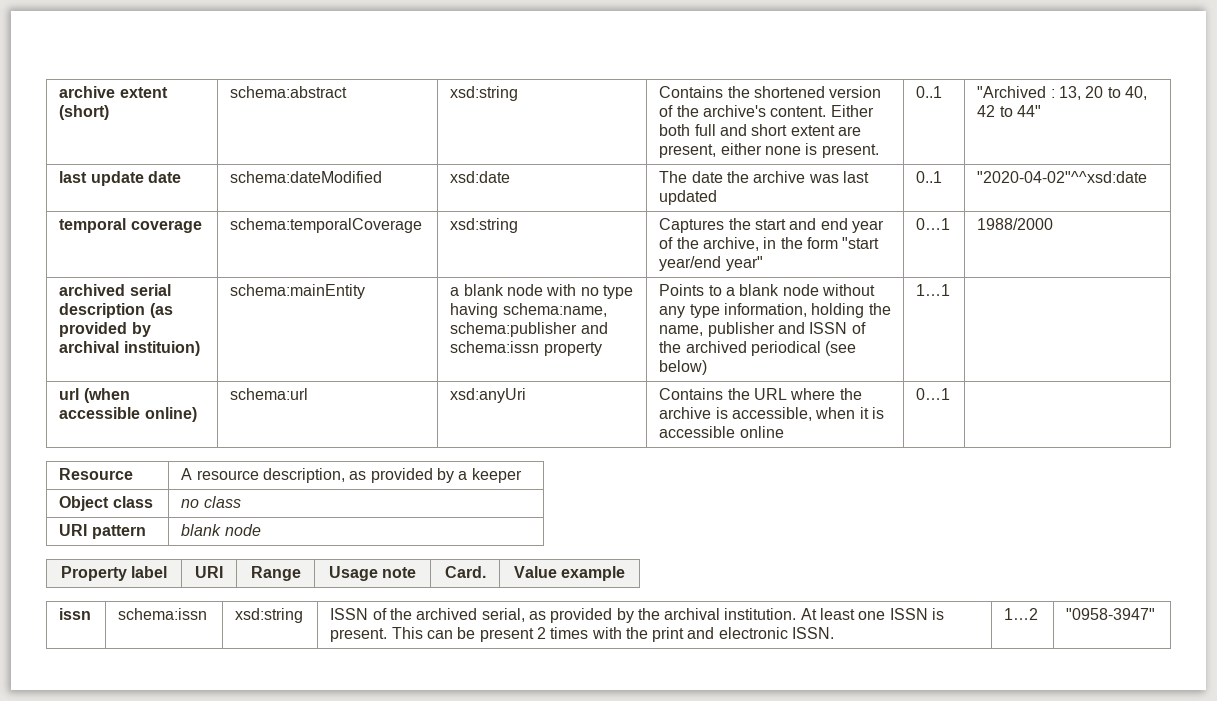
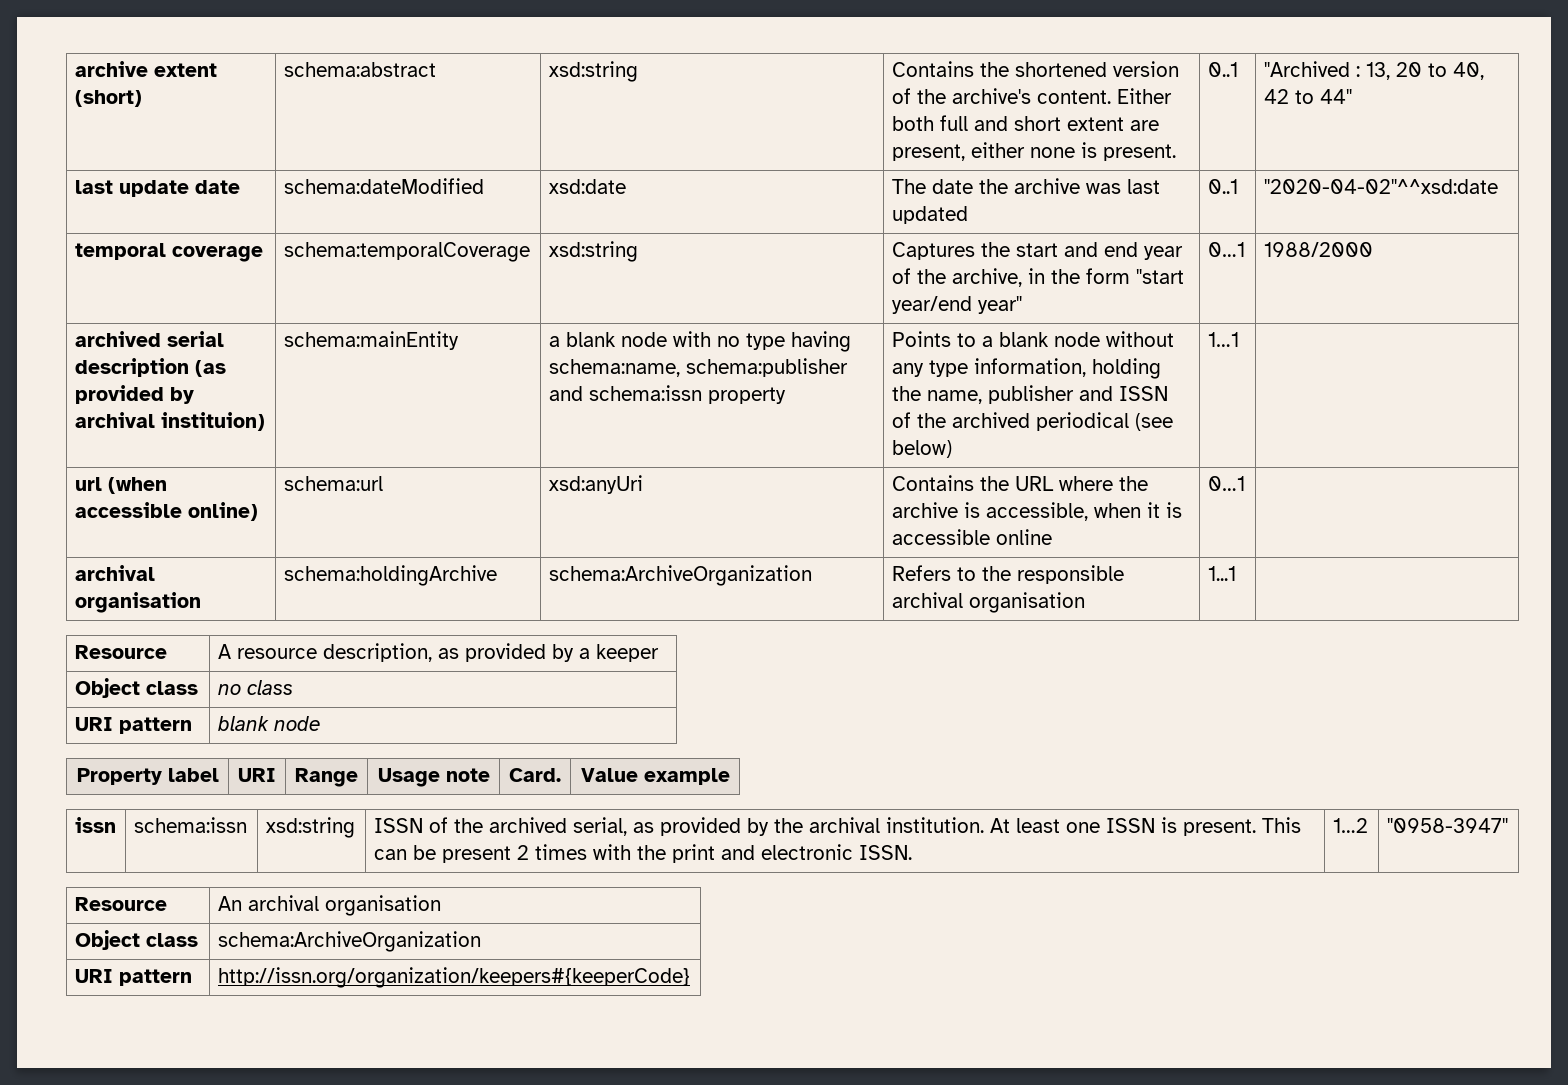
(951, 394) none -> [74,565,155,581] [74,592,201,613] [283,565,497,586] [548,565,812,586] [891,565,1124,584] [891,592,1085,613] [1207,566,1236,581] // archival organisation | schema:holdingArchive | schema:ArchiveOrganization | Refers to the responsible archival organisation | 1...1 |
(1156, 614) none -> [74,897,167,911] [217,895,441,916] [74,930,198,950] [217,931,481,952] [74,969,192,986] [217,967,690,988] // Resource | An archival organisation // Object class | schema:ArchiveOrganization // URI pattern | http://issn.org/organization/keepers#{keeperCode}

